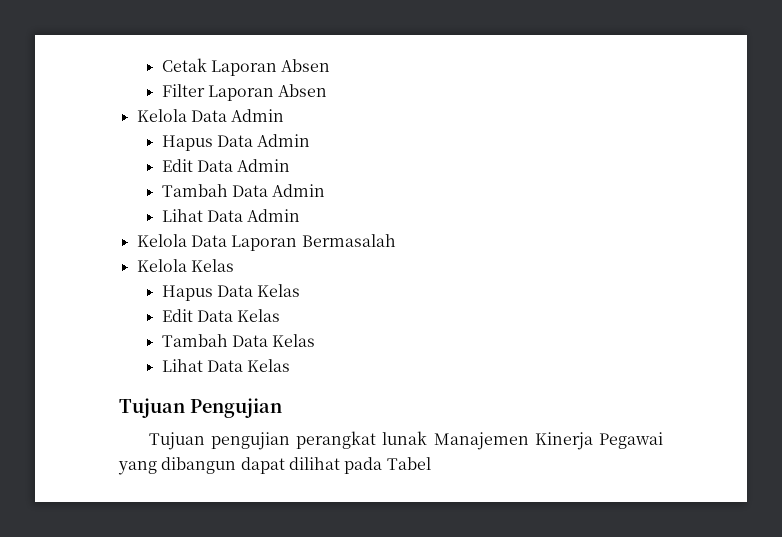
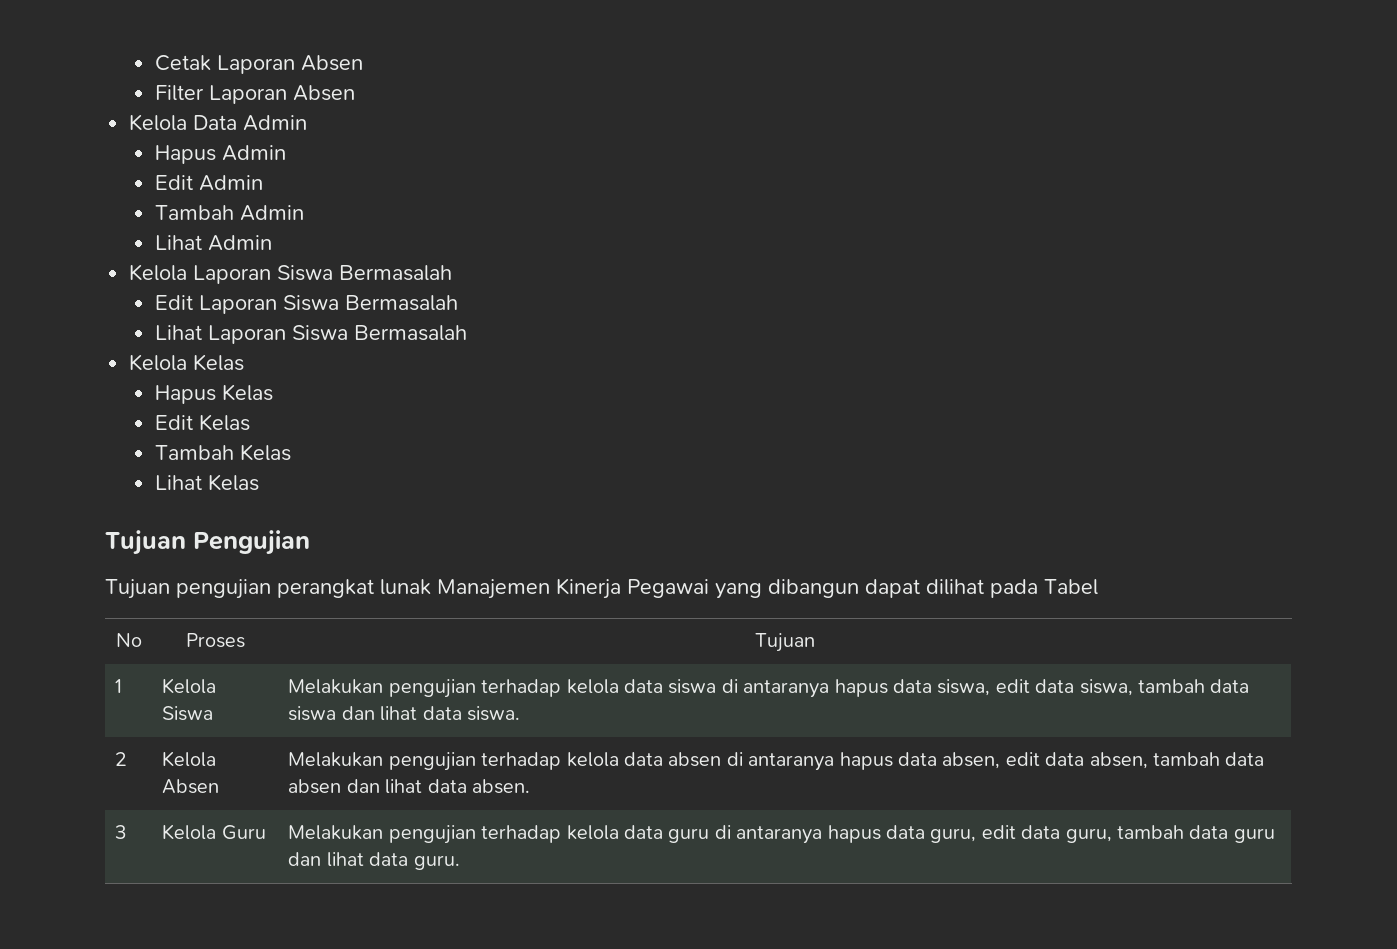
[216,135,253,147] Data -> (216, 154) none
[196,160,233,172] Data -> (193, 182) none
[231,185,268,197] Data -> (234, 212) none
[206,210,243,222] Data -> (202, 242) none
[190,235,298,251] Data Laporan -> [193,265,453,284] [154,295,458,314] [154,325,348,344] Laporan Siswa Bermasalah // Edit Laporan Siswa Bermasalah // Lihat Laporan Siswa
[216,285,253,297] Data -> (216, 394) none
[196,310,233,322] Data -> (193, 422) none
[231,335,268,347] Data -> (234, 452) none
[206,360,243,372] Data -> (202, 482) none
(431, 463) none -> [116,633,142,647] [186,633,245,648] [755,633,815,652] [115,679,123,693] [162,678,217,694] [162,706,214,721] [288,679,1250,698] [288,706,521,721] [115,752,128,766] [162,751,217,767] [162,779,220,794] [288,752,1265,771] [288,779,531,794] [115,825,128,839] [162,824,266,840] [288,825,1275,844] [288,852,460,870] // No | Proses | Tujuan // 1 | Kelola Siswa | Melakukan pengujian terhadap kelola data siswa di antaranya hapus data siswa, edit data siswa, tambah data siswa dan lihat data siswa. // 2 | Kelola Absen | Melakukan pengujian terhadap kelola data absen di antaranya hapus data absen, edit data absen, tambah data absen dan lihat data absen. // 3 | Kelola Guru | Melakukan pengujian terhadap kelola data guru di antaranya hapus data guru, edit data guru, tambah data guru dan lihat data guru.

